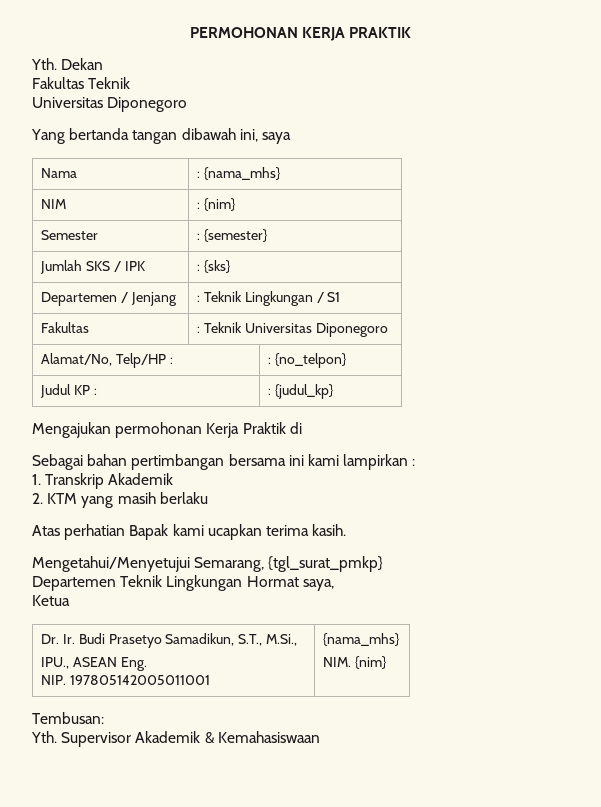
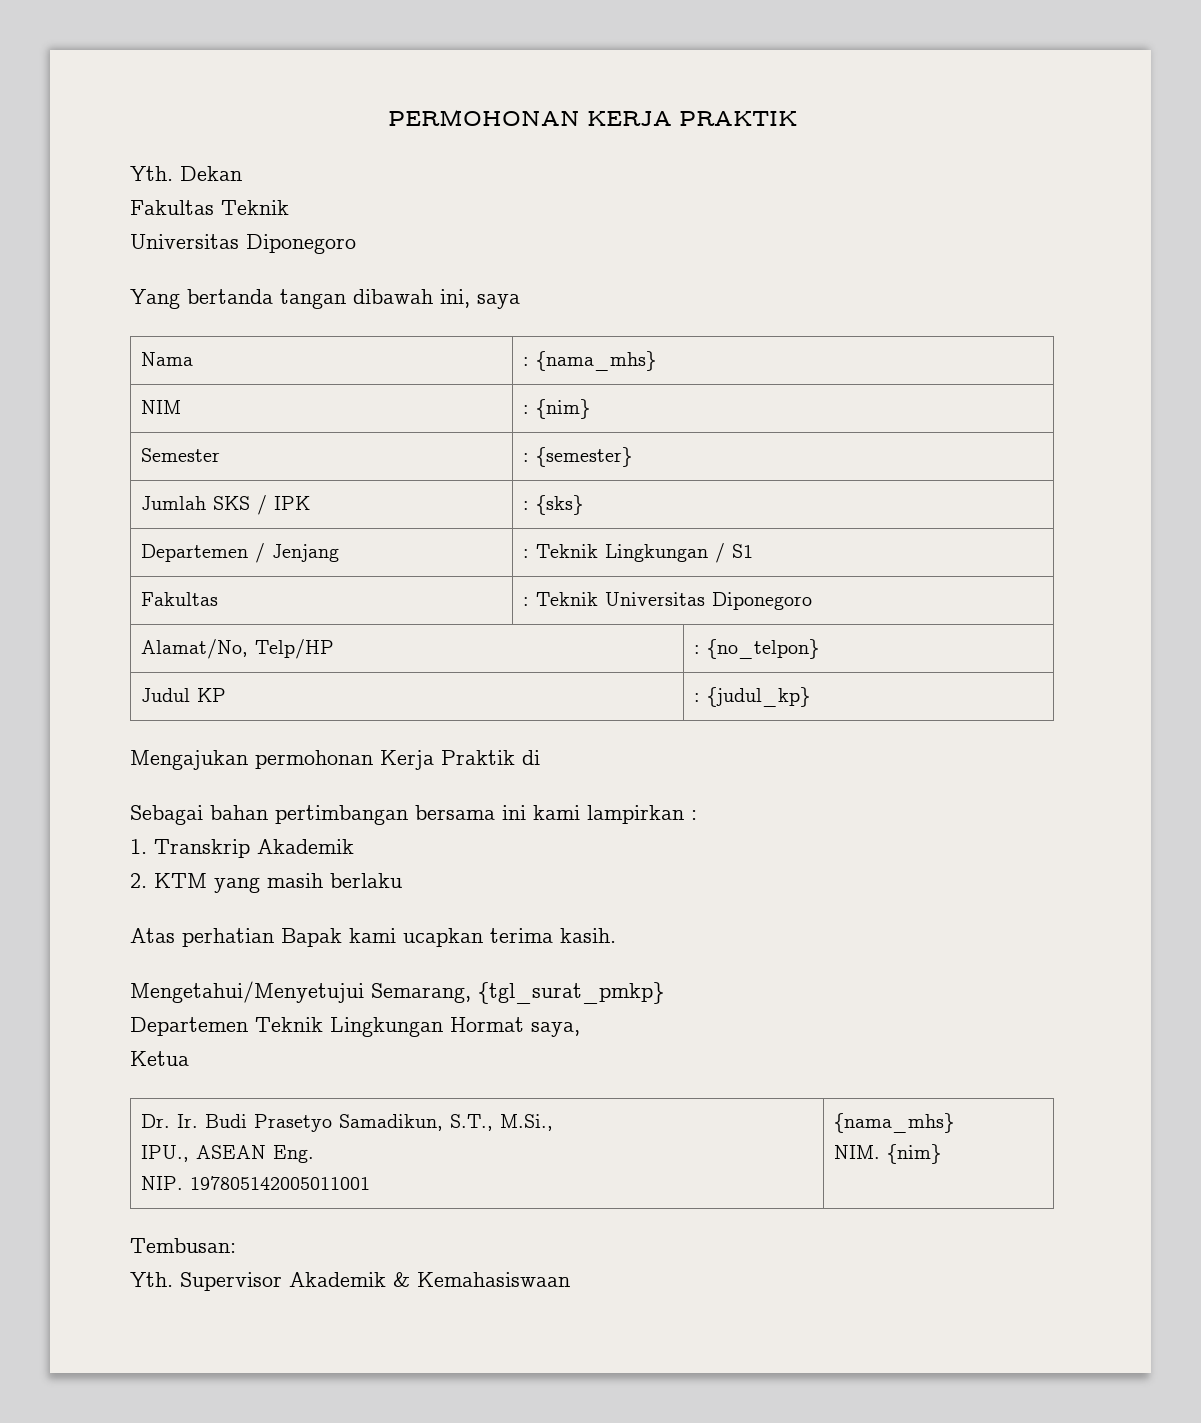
[169,357,173,364] : -> (335, 649) none
[93,388,97,395] : -> (227, 695) none

